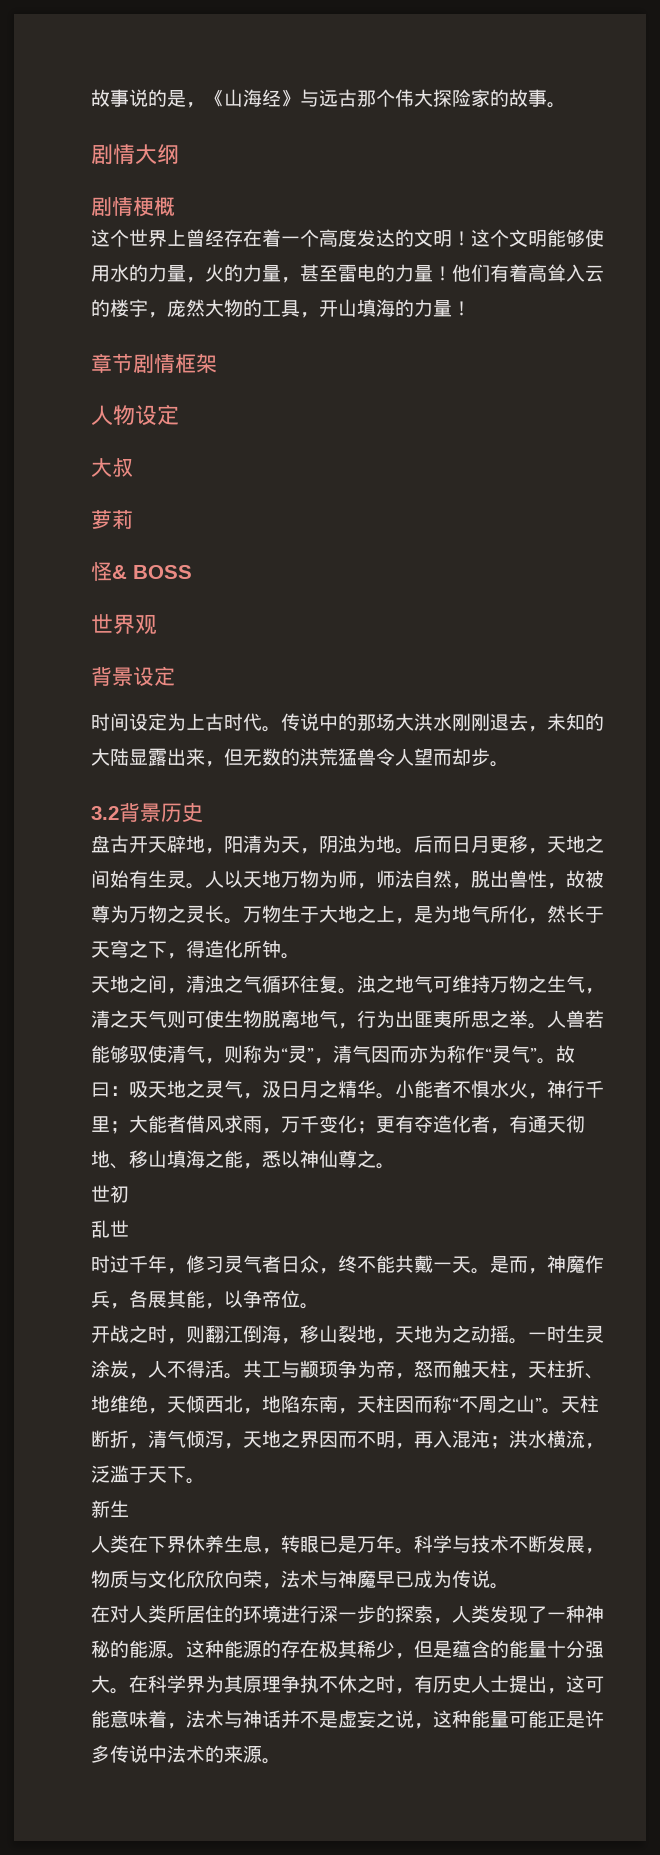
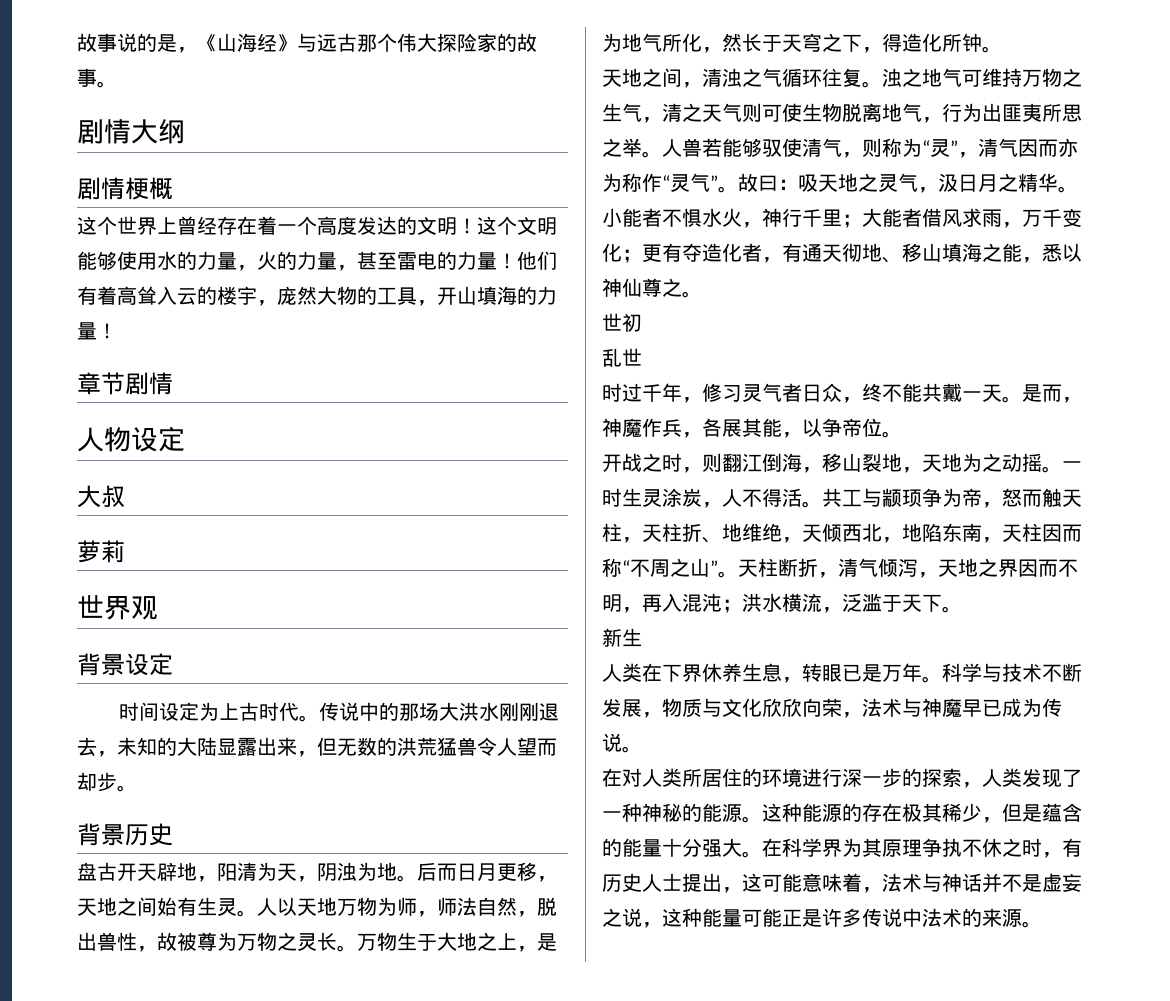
[175,353,217,373] 框架 -> (173, 383) none
[91,562,192,581] // 怪& BOSS -> (125, 551) none
[91,806,119,820] 3.2 -> (137, 788) none

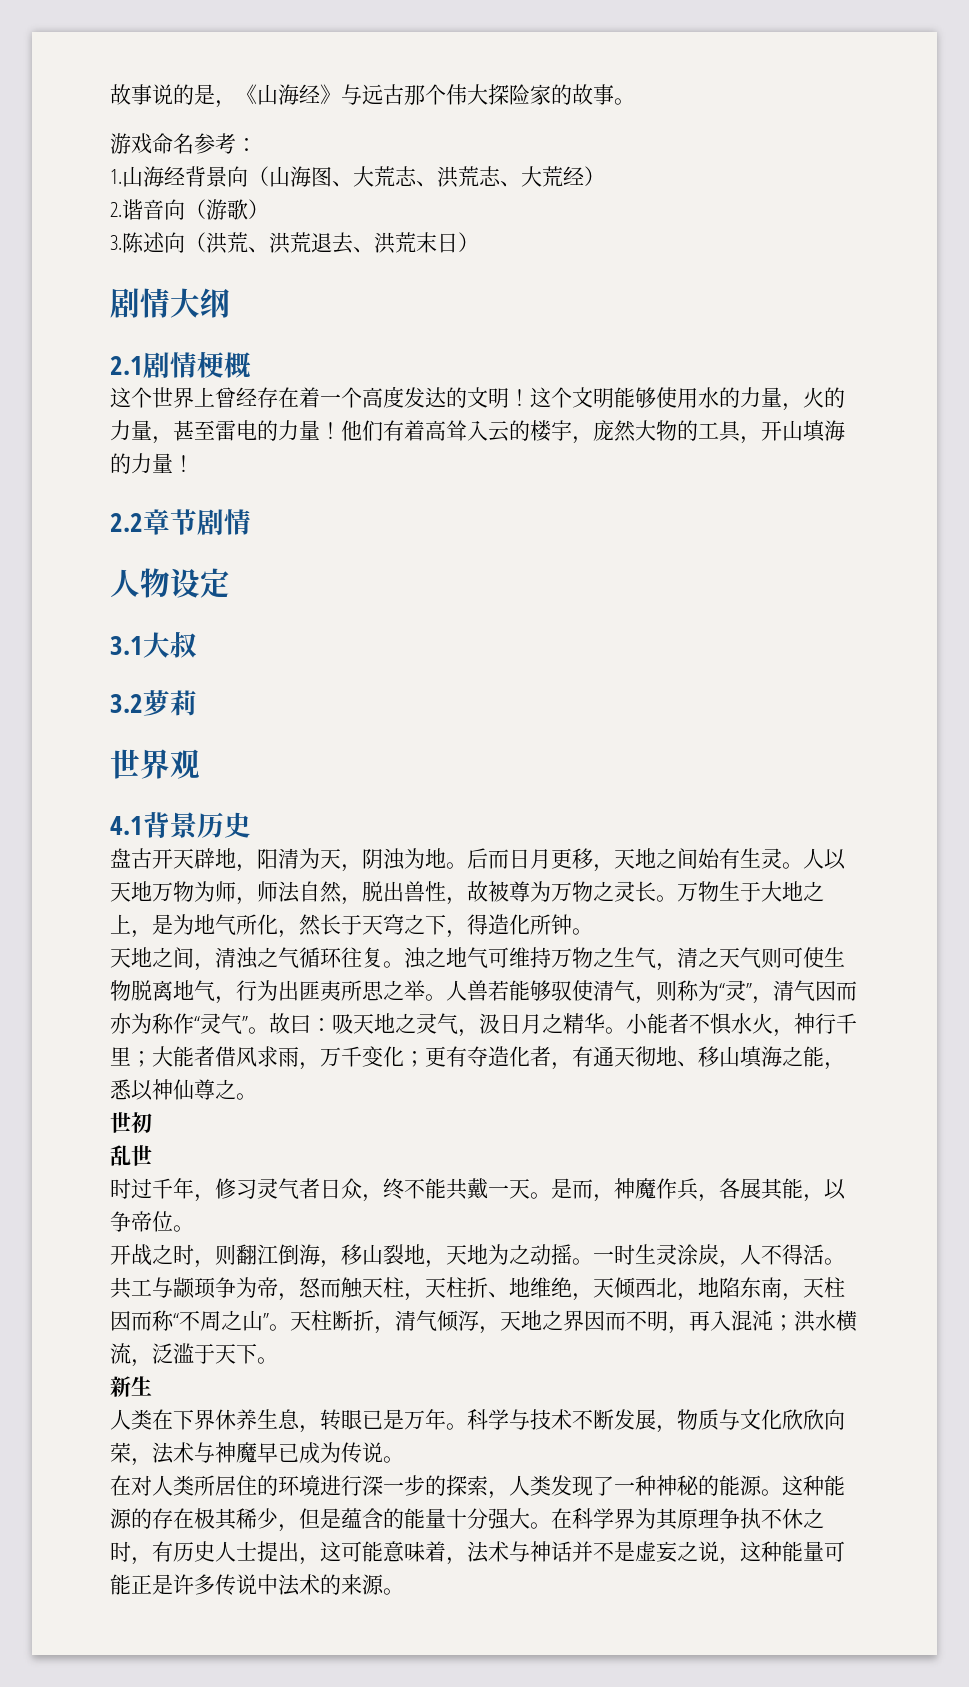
(117, 84) none -> [110,133,257,154] [110,166,605,188] [110,199,269,220] [110,232,479,254] // 游戏命名参考： // 1.山海经背景向（山海图、大荒志、洪荒志、大荒经） // 2.谐音向（游歌） // 3.陈述向（洪荒、洪荒退去、洪荒末日）
(185, 131) none -> [110,356,143,375] 2.1
(117, 331) none -> [110,513,143,532] 2.2
(185, 439) none -> [110,636,143,655] 3.1
(125, 496) none -> [110,694,143,713] 3.2
[77,653,173,676] [119,702,560,722] [77,737,557,757] [77,772,137,792] 背景设定 // 时间设定为上古时代。传说中的那场大洪水刚刚退去，未知的大陆显露出来，但无数的洪荒猛兽令人望而却步。 // -> [110,816,143,835] 4.1

